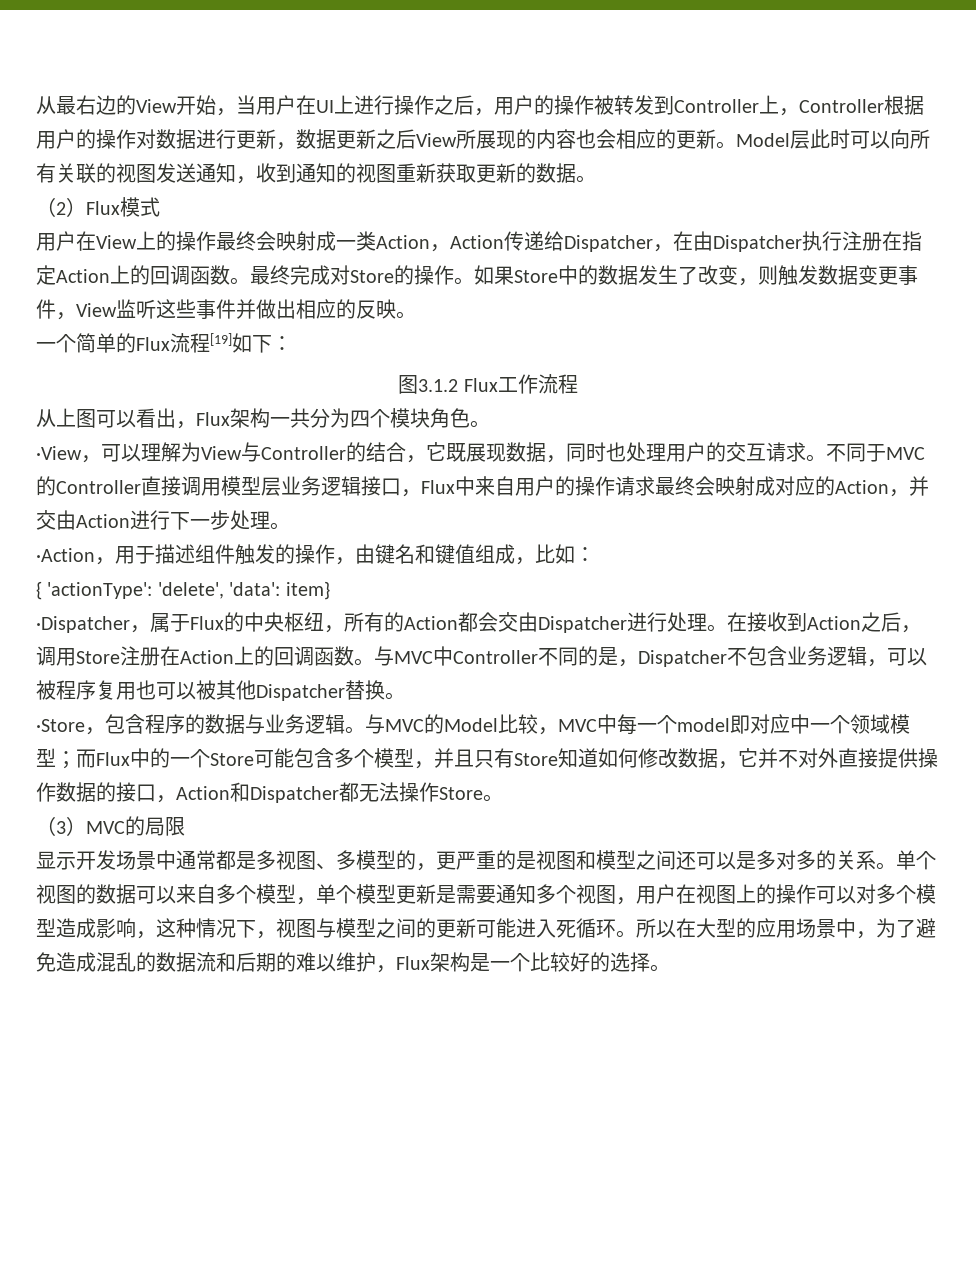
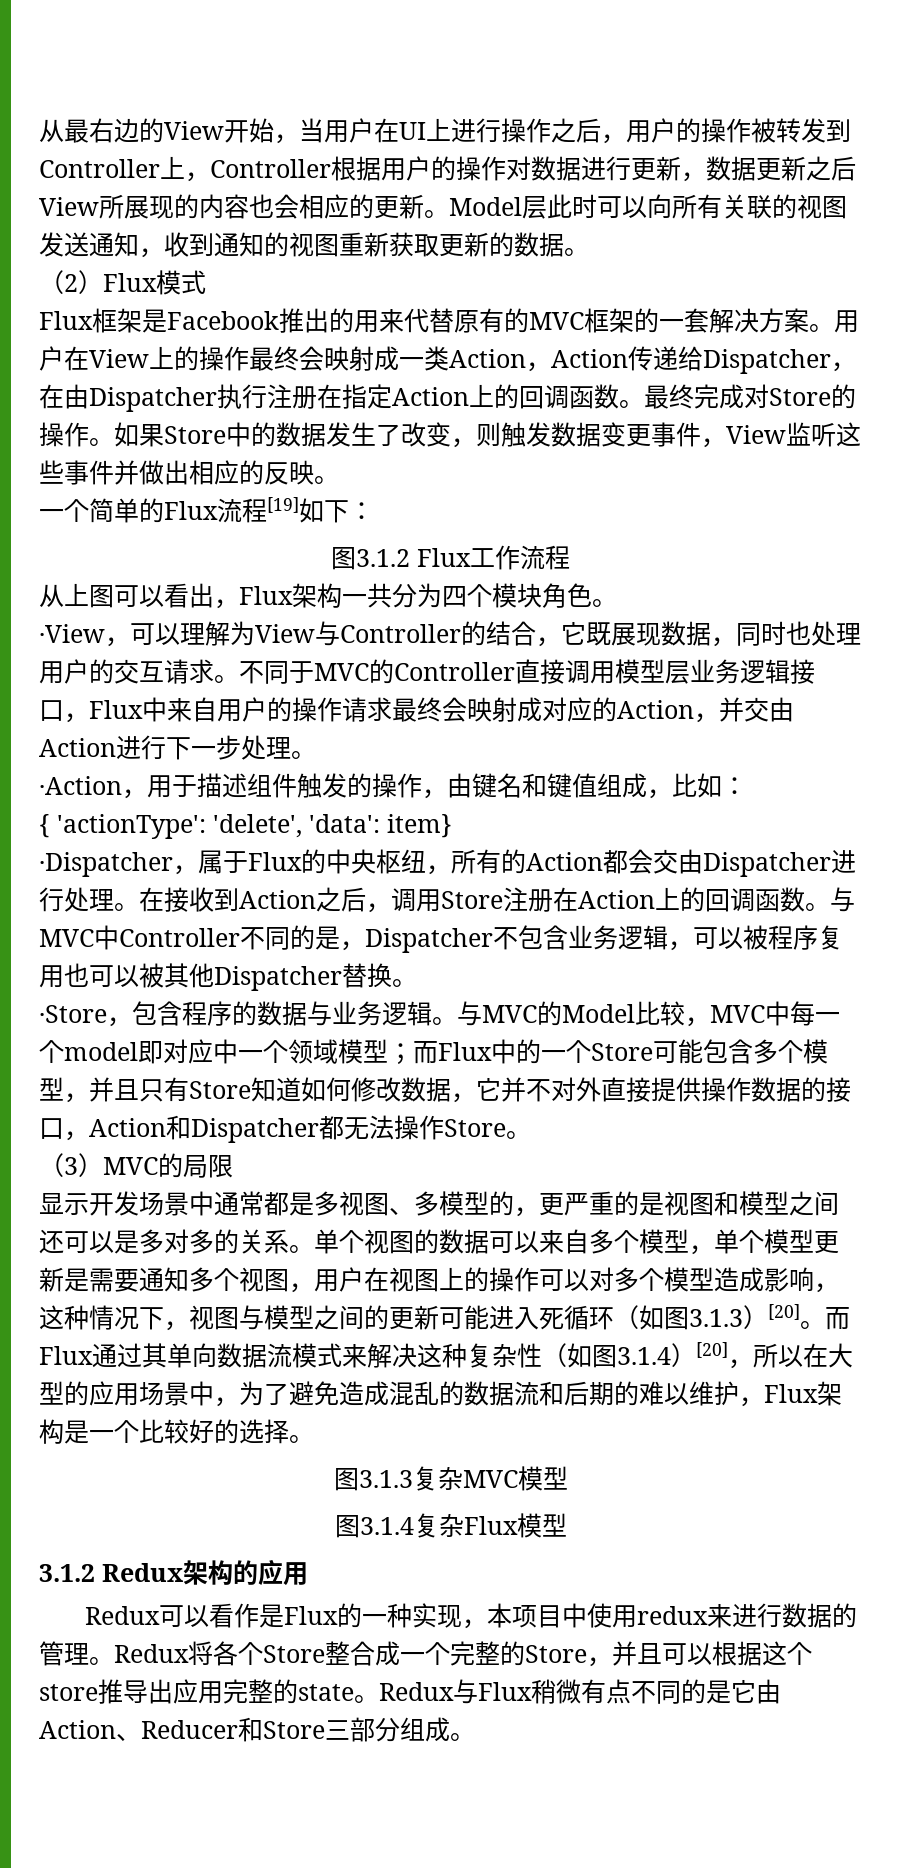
(160, 207) none -> [39,308,834,333] Flux框架是Facebook推出的用来代替原有的MVC框架的一套解决方案。
[616,930,636,938] 。 -> [614,1304,800,1330] [800,1307,850,1330] [39,1342,728,1368] [728,1359,753,1369] （如图3.1.3）[20]。而Flux通过其单向数据流模式来解决这种复杂性（如图3.1.4）[20]，
(670, 968) none -> [333,1466,568,1491] [334,1513,567,1538] [39,1559,308,1586] [84,1603,857,1629] [39,1641,812,1667] [39,1679,781,1704] [39,1717,475,1742] // 图3.1.3复杂MVC模型 // 图3.1.4复杂Flux模型 // 3.1.2 Redux架构的应用 // Redux可以看作是Flux的一种实现，本项目中使用redux来进行数据的管理。Redux将各个Store整合成一个完整的Store，并且可以根据这个store推导出应用完整的state。Redux与Flux稍微有点不同的是它由Action、Reducer和Store三部分组成。

